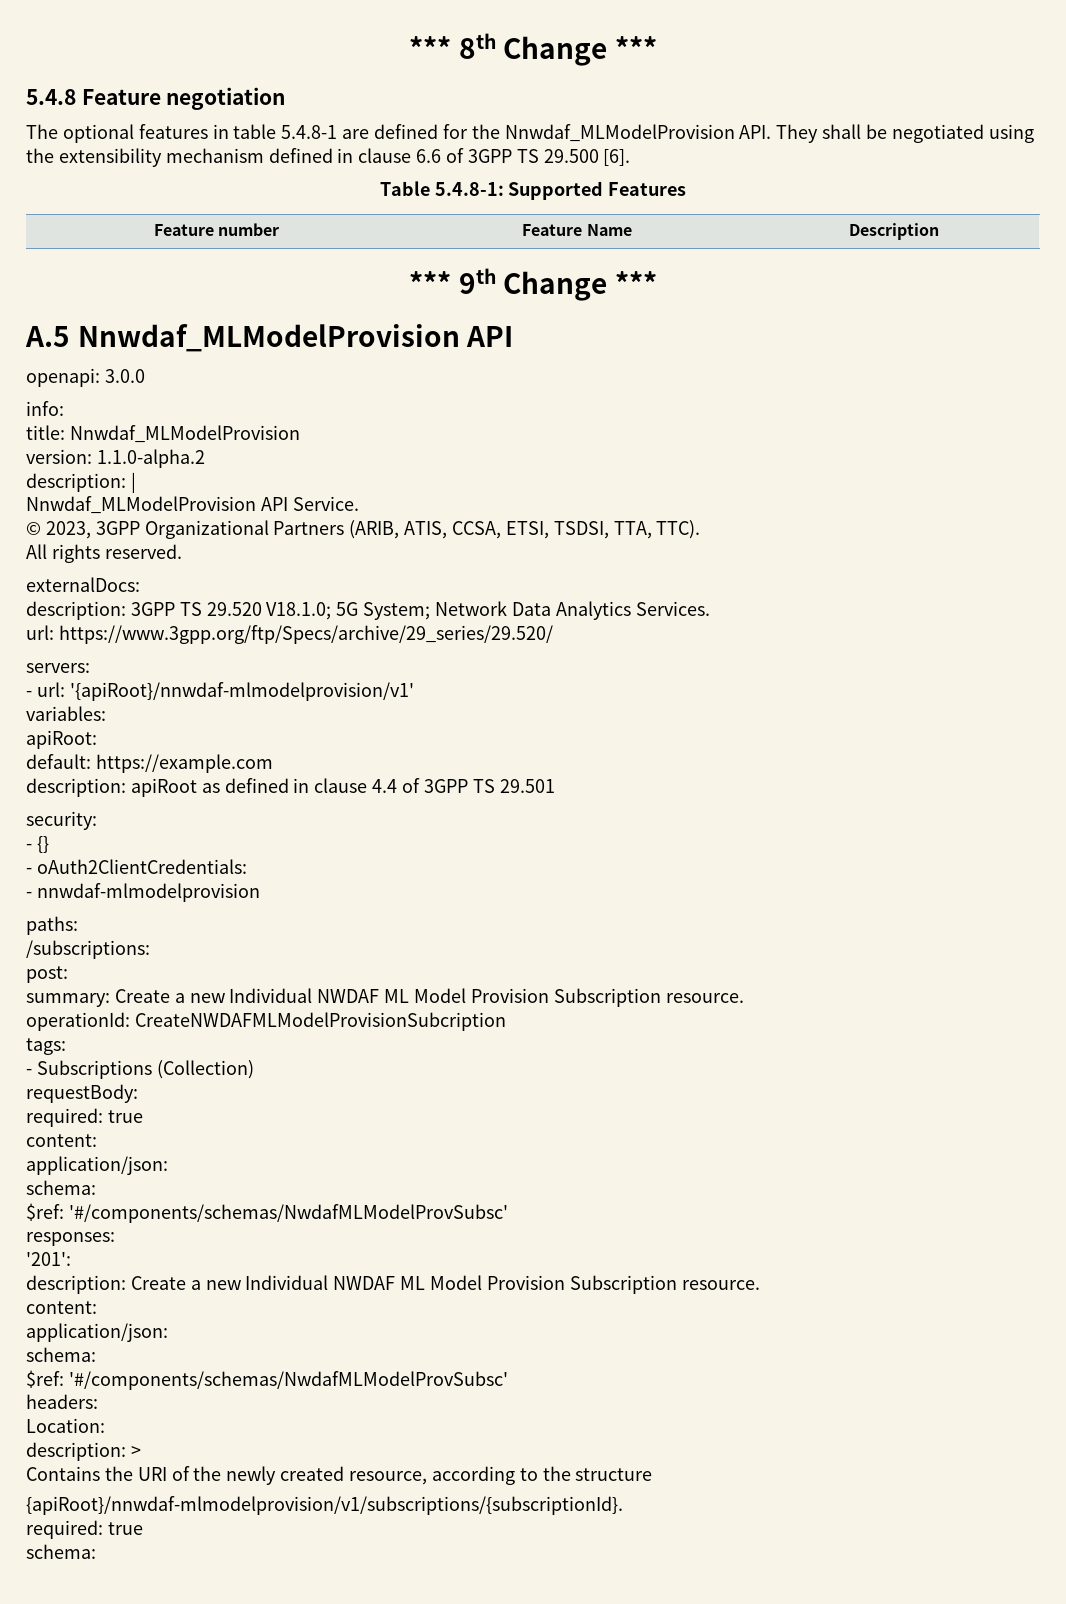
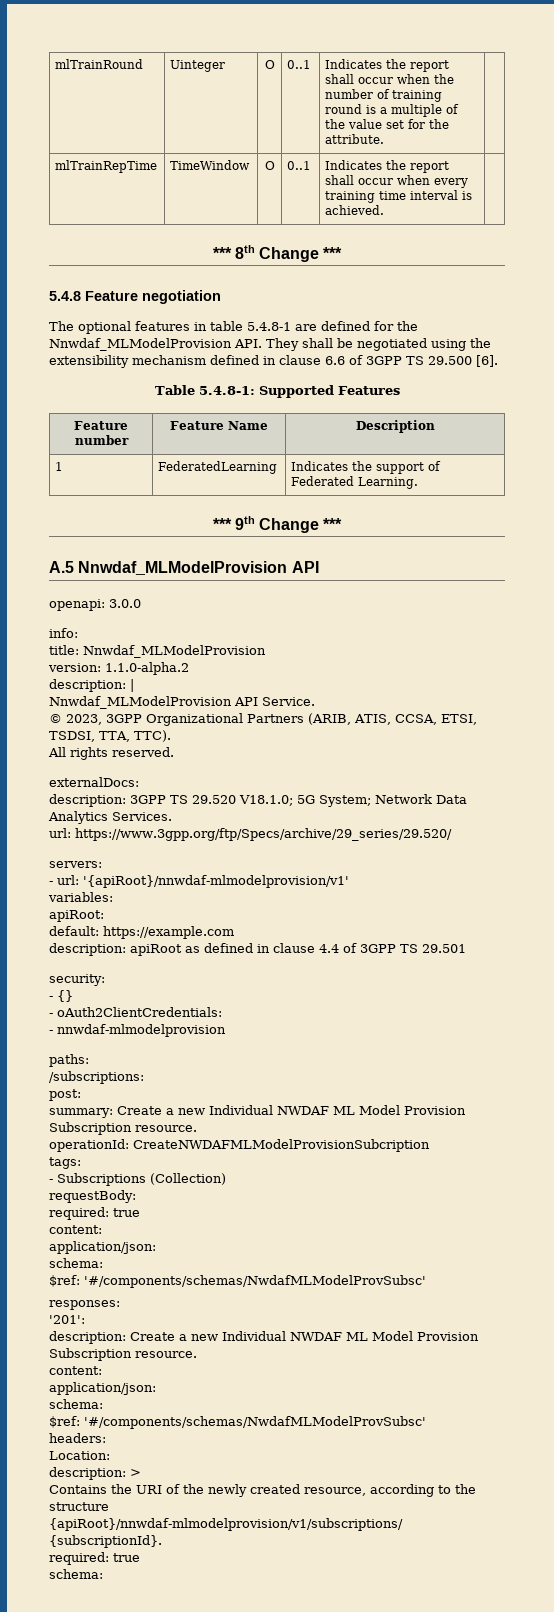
(409, 47) none -> [55,59,144,69] [170,60,226,72] [264,60,275,69] [287,60,312,69] [325,59,450,72] [325,74,455,84] [325,89,443,102] [325,104,460,117] [325,119,450,129] [325,134,385,144] [55,160,158,173] [170,160,251,170] [264,161,275,170] [287,161,312,170] [325,160,450,173] [325,175,469,188] [325,190,473,203] [325,205,385,215] mlTrainRound | Uinteger | O | 0..1 | Indicates the report shall occur when the number of training round is a multiple of the value set for the attribute. | // mlTrainRepTime | TimeWindow | O | 0..1 | Indicates the report shall occur when every training time interval is achieved. | //
(939, 231) none -> [55,462,64,471] [158,461,278,474] [291,461,442,474] [291,476,419,489] // 1 | FederatedLearning | Indicates the support of Federated Learning.

